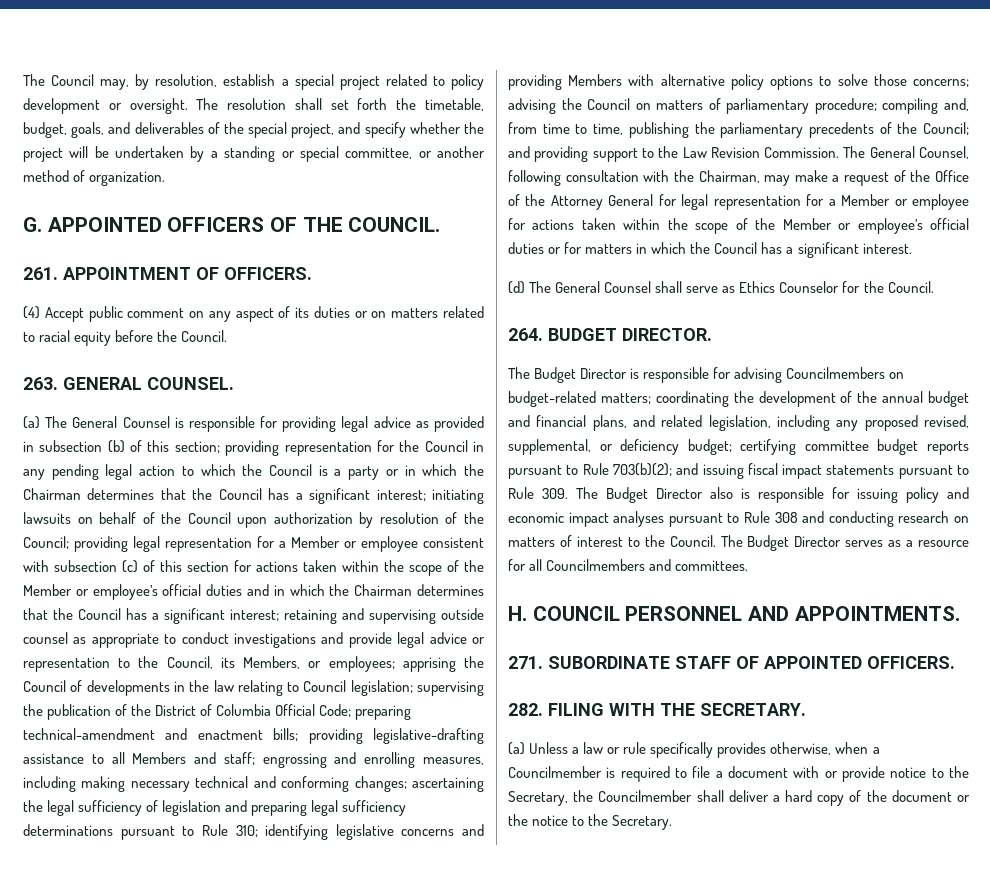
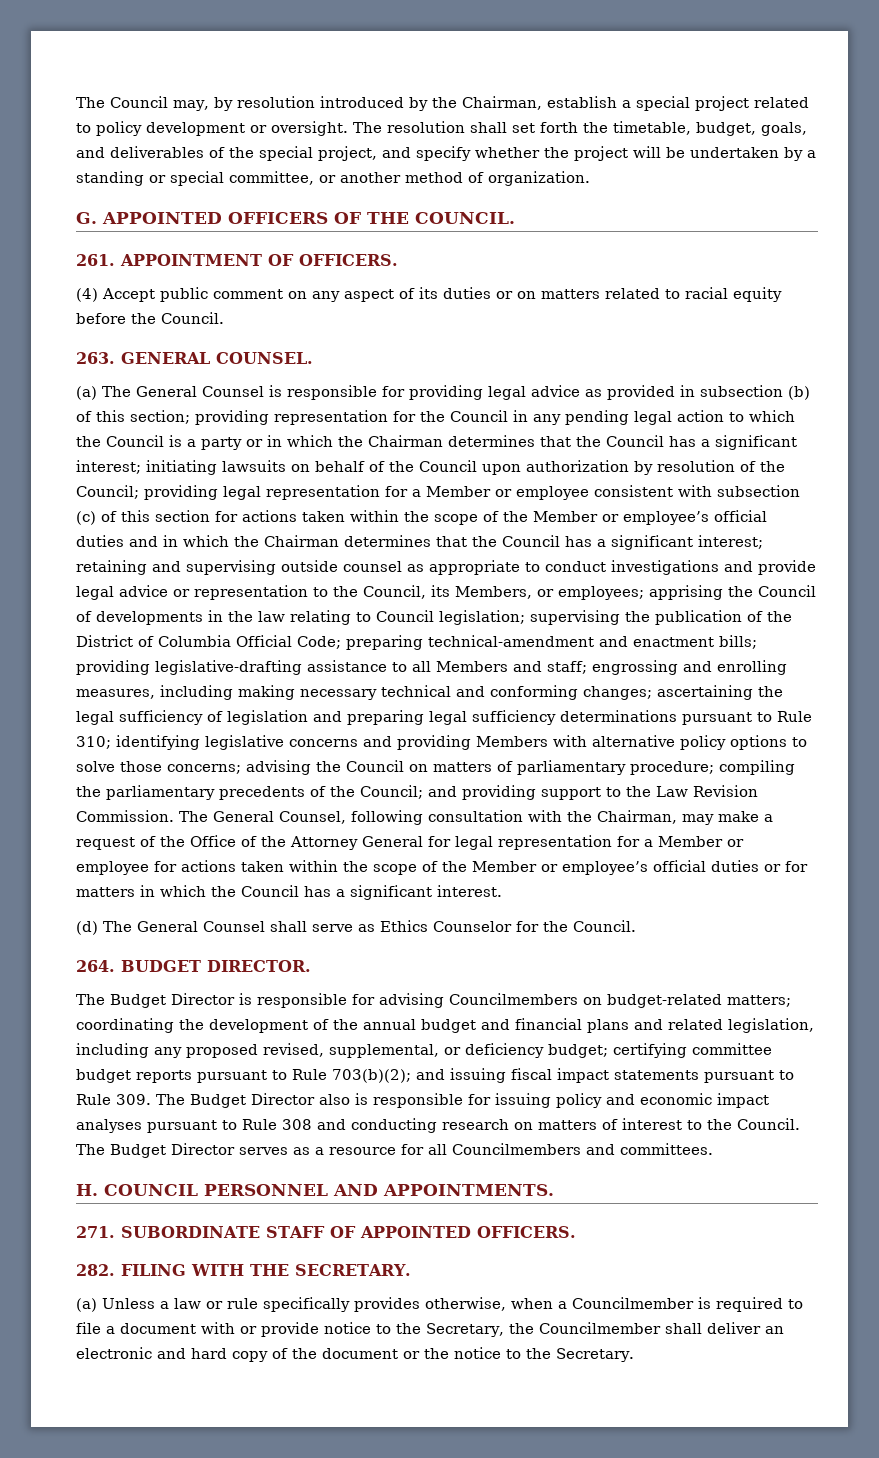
[155,74,218,87] resolution, -> [236,96,542,111] resolution introduced by the Chairman,
[944,98,969,111] [508,122,689,138] and, from time to time, publishing -> (795, 767) none
[592,415,627,431] plans, -> [587,1019,629,1033] plans
[772,795,780,802] a -> [764,1326,784,1334] [76,1347,186,1359] an electronic and

